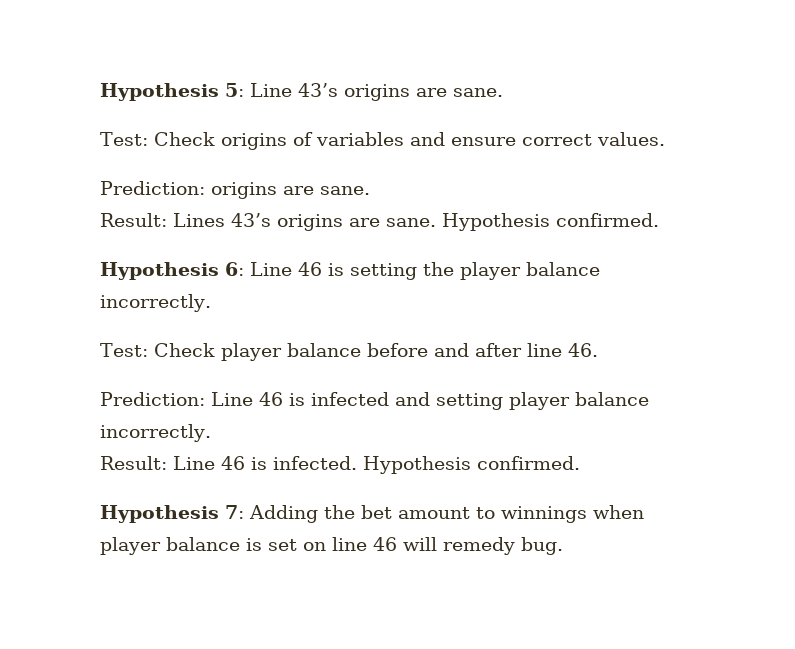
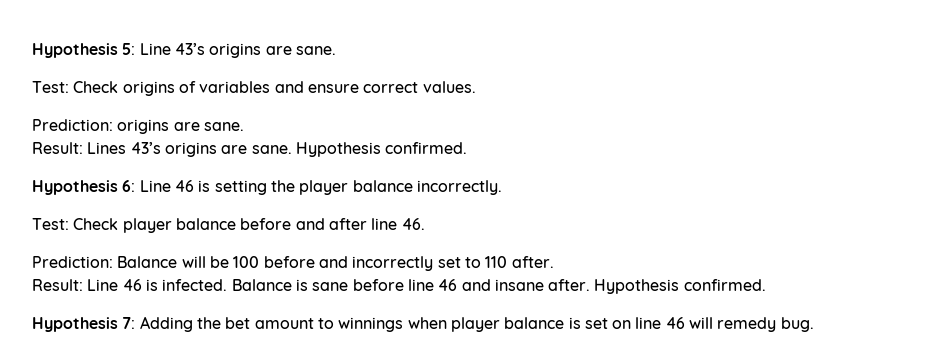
[211,392,649,410] [100,424,211,442] Line 46 is infected and setting player balance incorrectly. -> [117,256,554,271] Balance will be 100 before and incorrectly set to 110 after.
(357, 463) none -> [231,279,591,291] Balance is sane before line 46 and insane after.

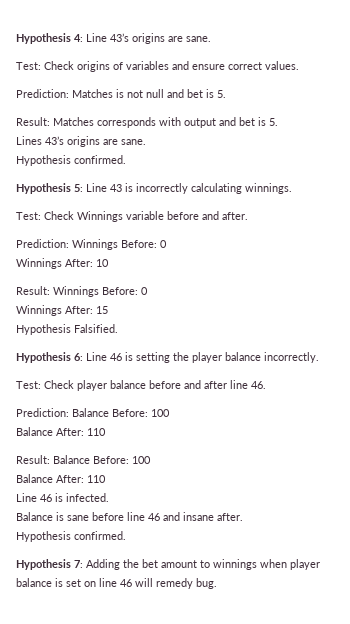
[32,43,136,58] Hypothesis 5: -> [16,33,83,44] Hypothesis 4:
[117,119,244,134] [32,142,83,154] origins are sane. // Result: -> [72,89,226,98] [16,117,278,128] Matches is not null and bet is 5. // Result: Matches corresponds with output and bet is 5. //
[295,142,468,157] Hypothesis confirmed. -> [16,155,126,166] [16,183,292,194] [16,211,248,222] [16,239,167,250] [16,258,109,269] [16,286,148,297] [16,305,108,316] [16,324,118,335] // Hypothesis confirmed. // Hypothesis 5: Line 43 is incorrectly calculating winnings. // Test: Check Winnings variable before and after. // Prediction: Winnings Before: 0 // Winnings After: 10 // Result: Winnings Before: 0 // Winnings After: 15 // Hypothesis Falsified.
[181,256,554,271] [32,279,83,291] will be 100 before and incorrectly set to 110 after. // Result: -> [112,409,170,417] [16,427,106,436] [16,455,151,464] [16,474,106,483] Before: 100 // Balance After: 110 // Result: Balance Before: 100 // Balance After: 110 //
(228, 285) none -> (109, 497) //
(591, 285) none -> (243, 517) //

